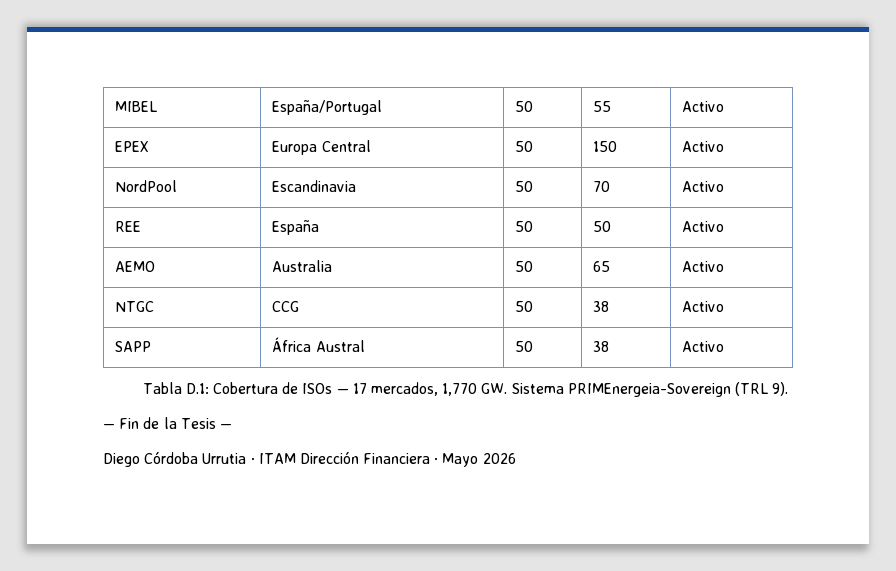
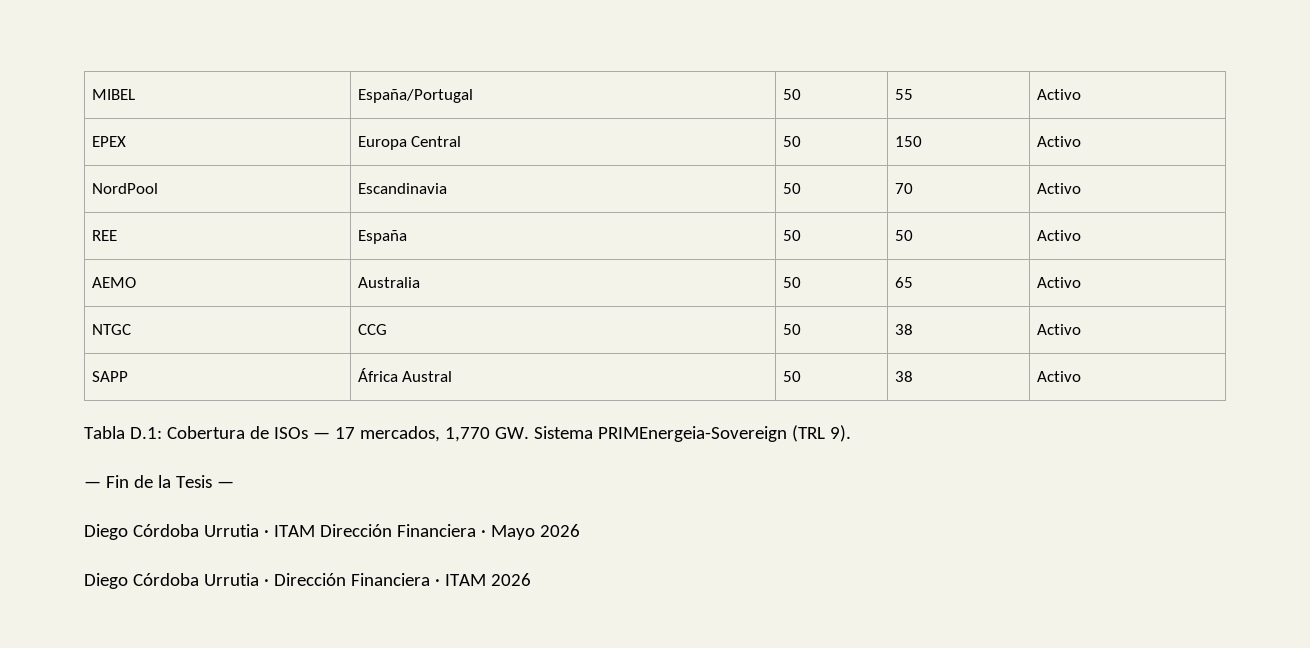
(516, 458) none -> [84,573,531,589] // Diego Córdoba Urrutia · Dirección Financiera · ITAM 2026

